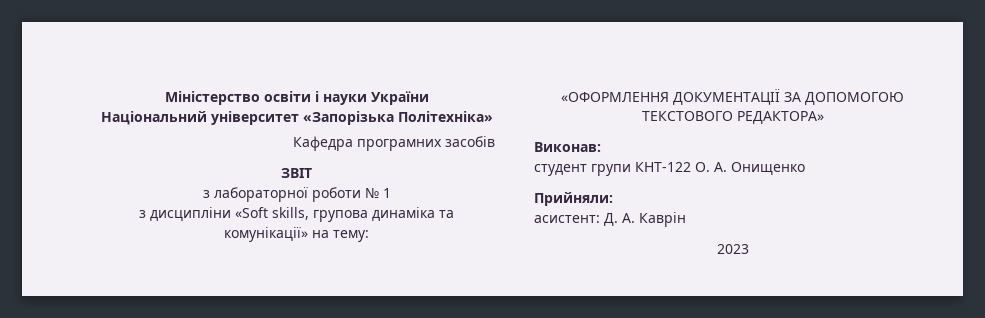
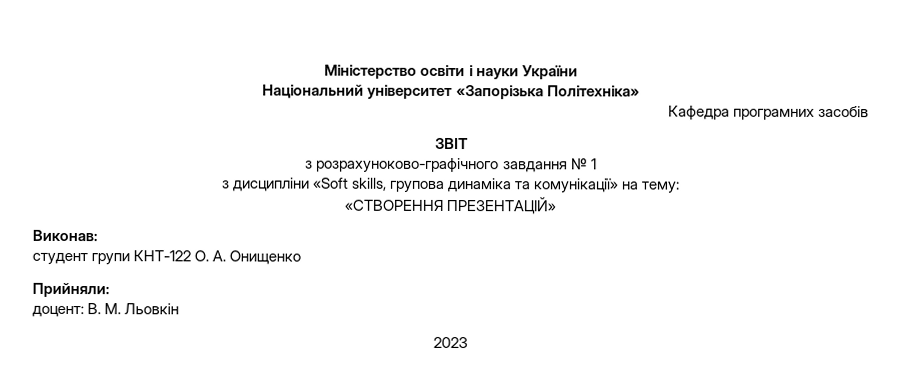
[213,187,361,202] лабораторної роботи -> [316,157,568,174] розрахуноково-графічного завдання
[561,89,904,105] [641,111,824,124] «ОФОРМЛЕННЯ ДОКУМЕНТАЦІЇ ЗА ДОПОМОГОЮ ТЕКСТОВОГО РЕДАКТОРА» -> [343,195,557,215] «СТВОРЕННЯ ПРЕЗЕНТАЦІЙ»
[534,212,686,227] асистент: Д. А. Каврін -> [32,303,180,318] доцент: В. М. Льовкін

